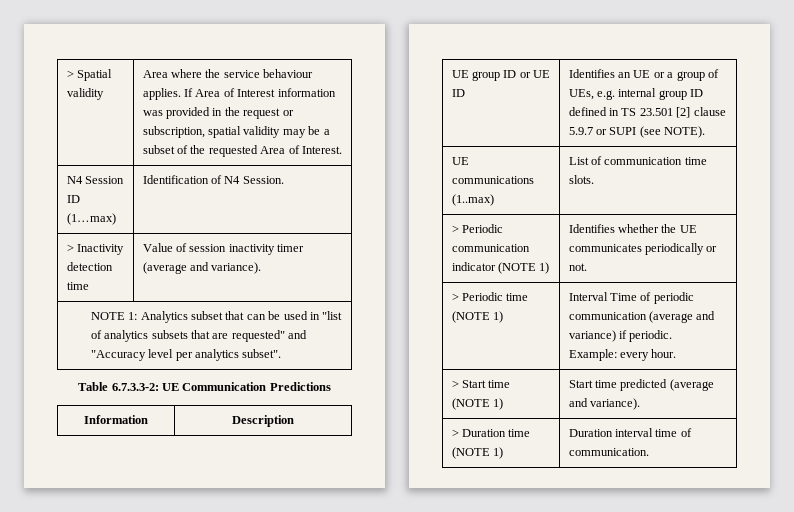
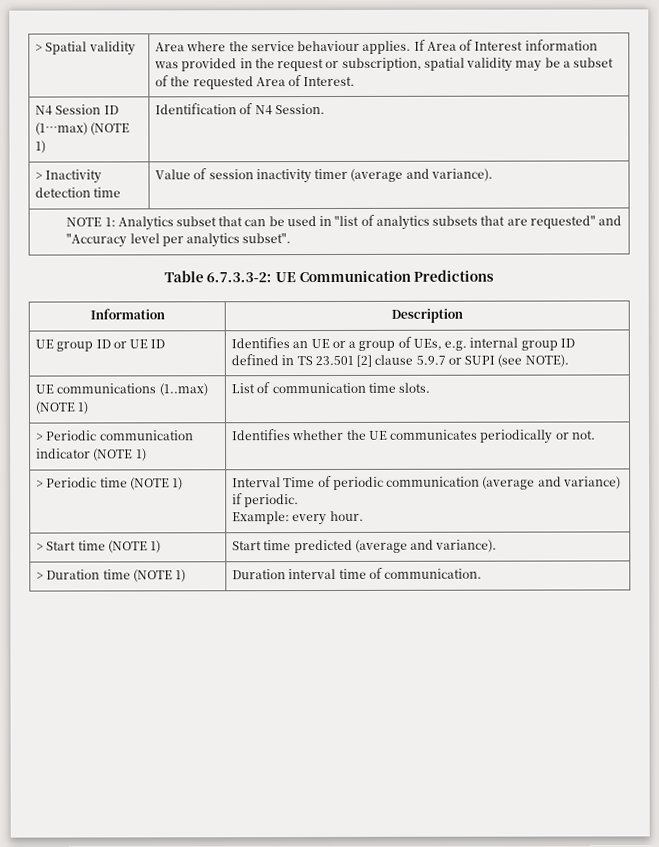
(116, 219) none -> [90,122,131,136] [35,140,47,154] (NOTE 1)
(494, 200) none -> [35,401,89,415] (NOTE 1)

